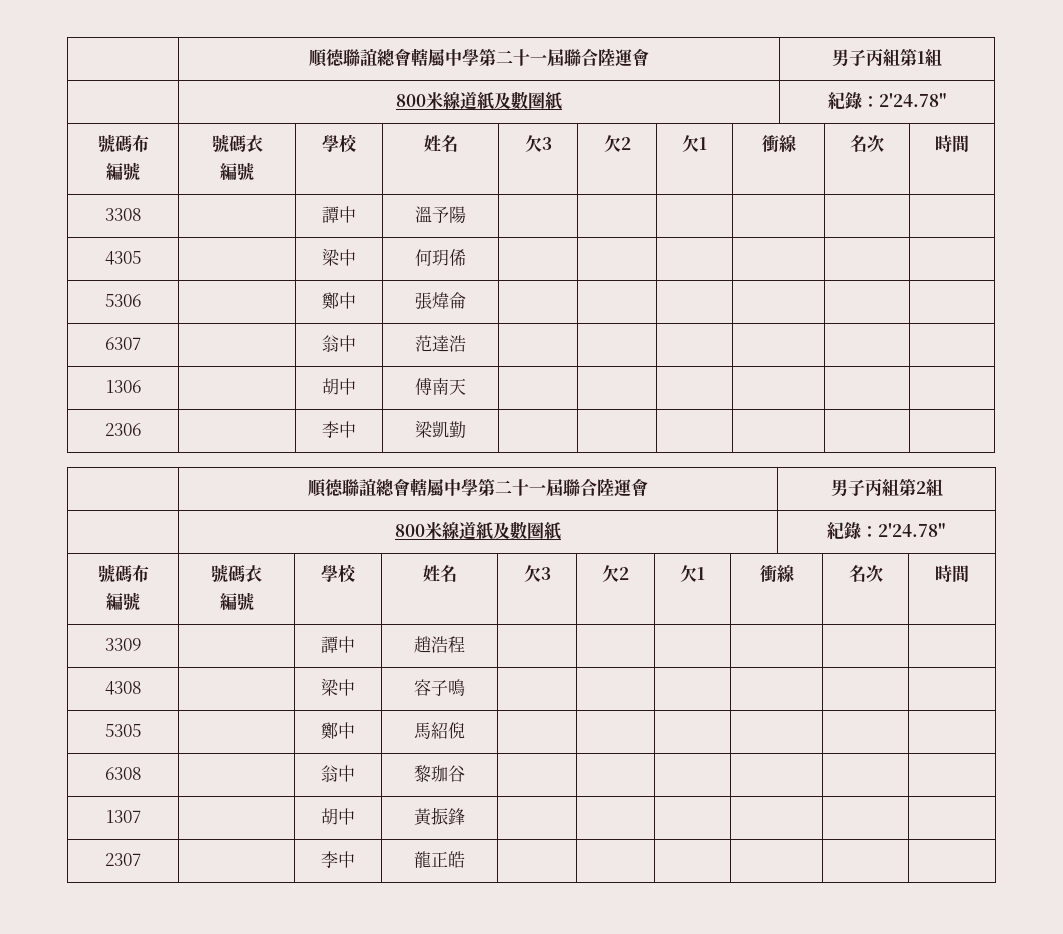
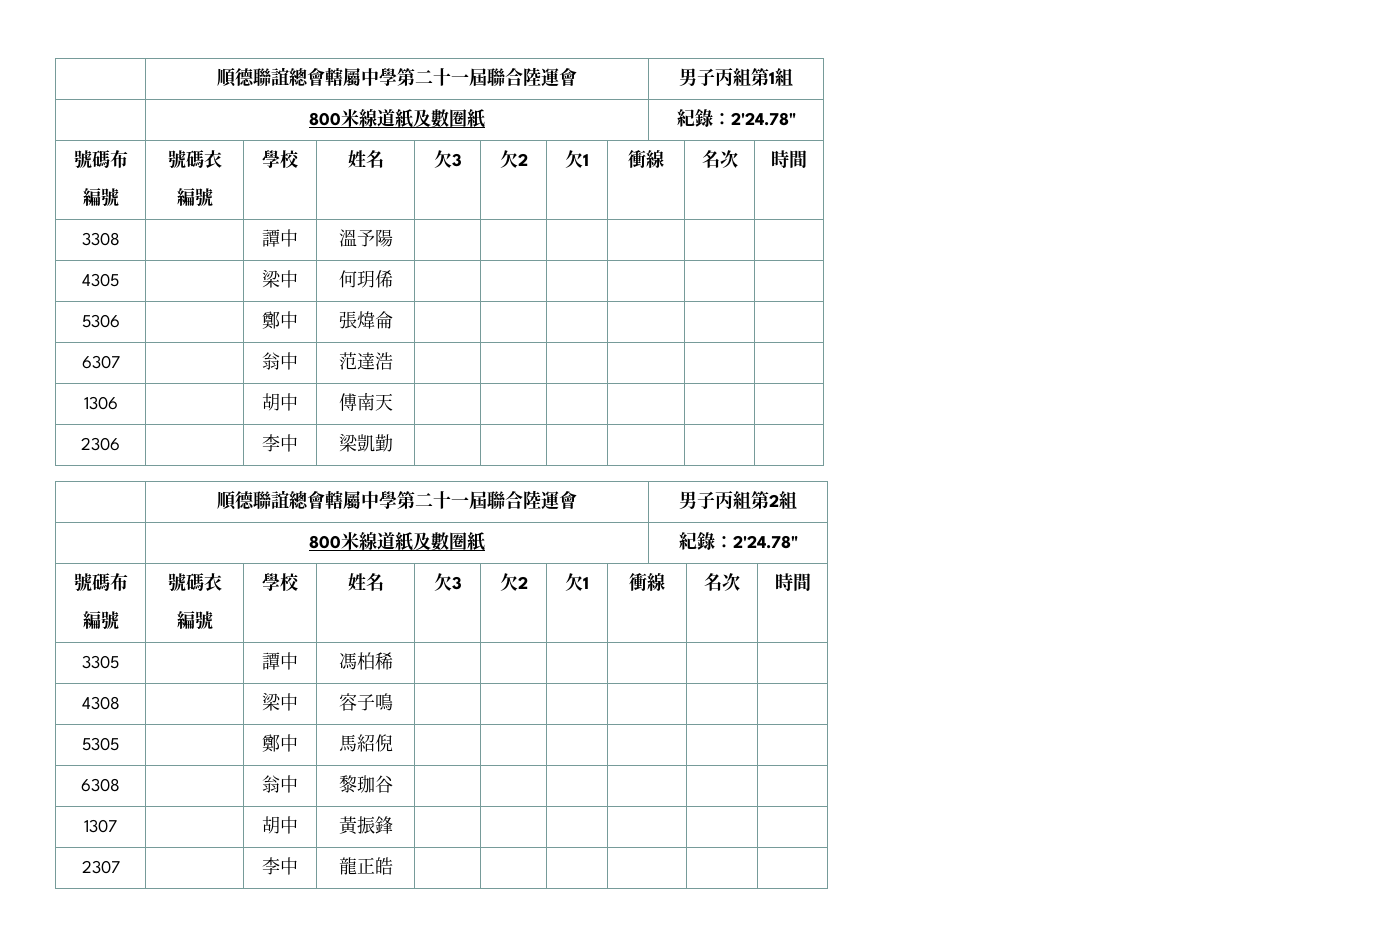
[104,638,142,651] [321,636,355,653] [414,636,465,653] 3309 | | 譚中 | 趙浩程 -> [82,655,119,669] [262,652,298,670] [338,652,393,670] 3305 | | 譚中 | 馮柏稀

